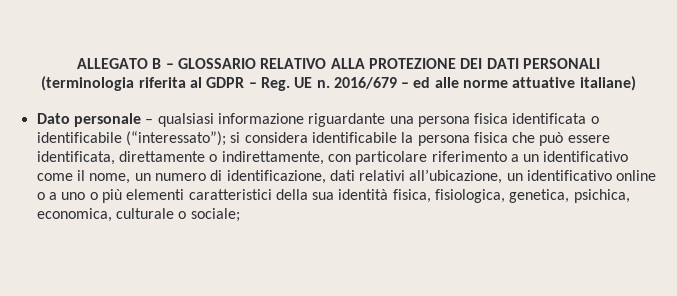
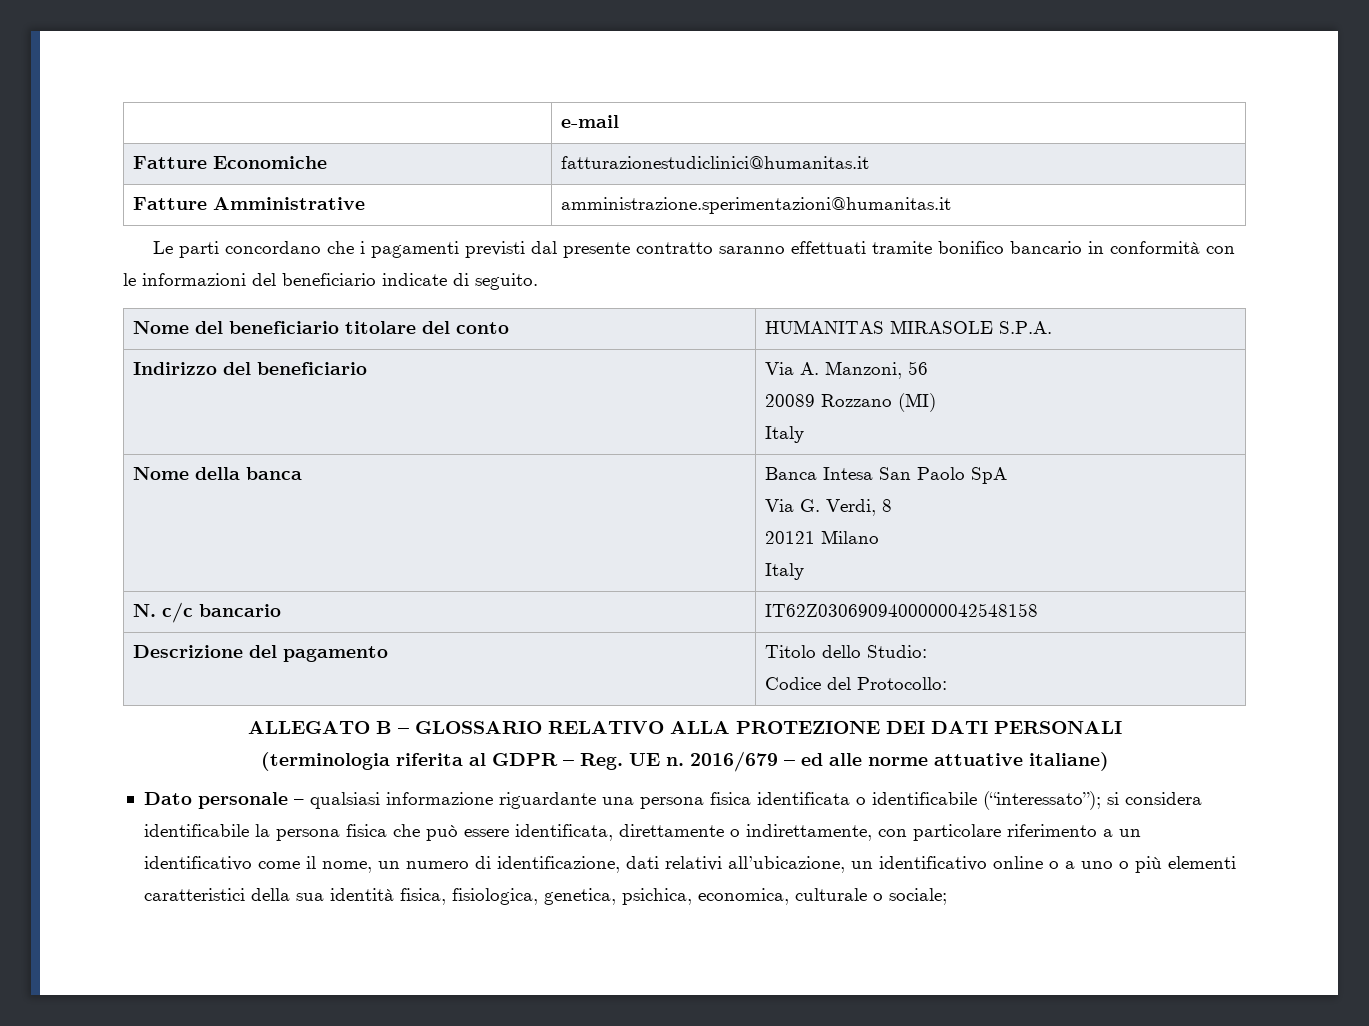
(77, 63) none -> [560,115,619,128] [132,156,327,169] [560,156,869,169] [132,197,365,210] [560,197,951,214] [152,241,1235,258] [123,273,538,290] [132,321,509,334] [764,320,1052,334] [132,362,367,375] [764,361,928,379] [764,393,936,412] [764,426,804,443] [132,467,302,480] [764,467,1007,484] [764,499,892,516] [764,530,879,544] [764,563,804,580] [132,602,281,623] [764,603,1038,617] [132,645,388,662] [764,645,927,658] [764,677,947,690] | e-mail // Fatture Economiche | fatturazionestudiclinici@humanitas.it // Fatture Amministrative | amministrazione.sperimentazioni@humanitas.it // Le parti concordano che i pagamenti previsti dal presente contratto saranno effettuati tramite bonifico bancario in conformità con le informazioni del beneficiario indicate di seguito. // Nome del beneficiario titolare del conto | HUMANITAS MIRASOLE S.P.A. // Indirizzo del beneficiario | Via A. Manzoni, 56 // 20089 Rozzano (MI) // Italy // Nome della banca | Banca Intesa San Paolo SpA // Via G. Verdi, 8 // 20121 Milano // Italy // N. c/c bancario | IT62Z0306909400000042548158 // Descrizione del pagamento | Titolo dello Studio: // Codice del Protocollo: //

